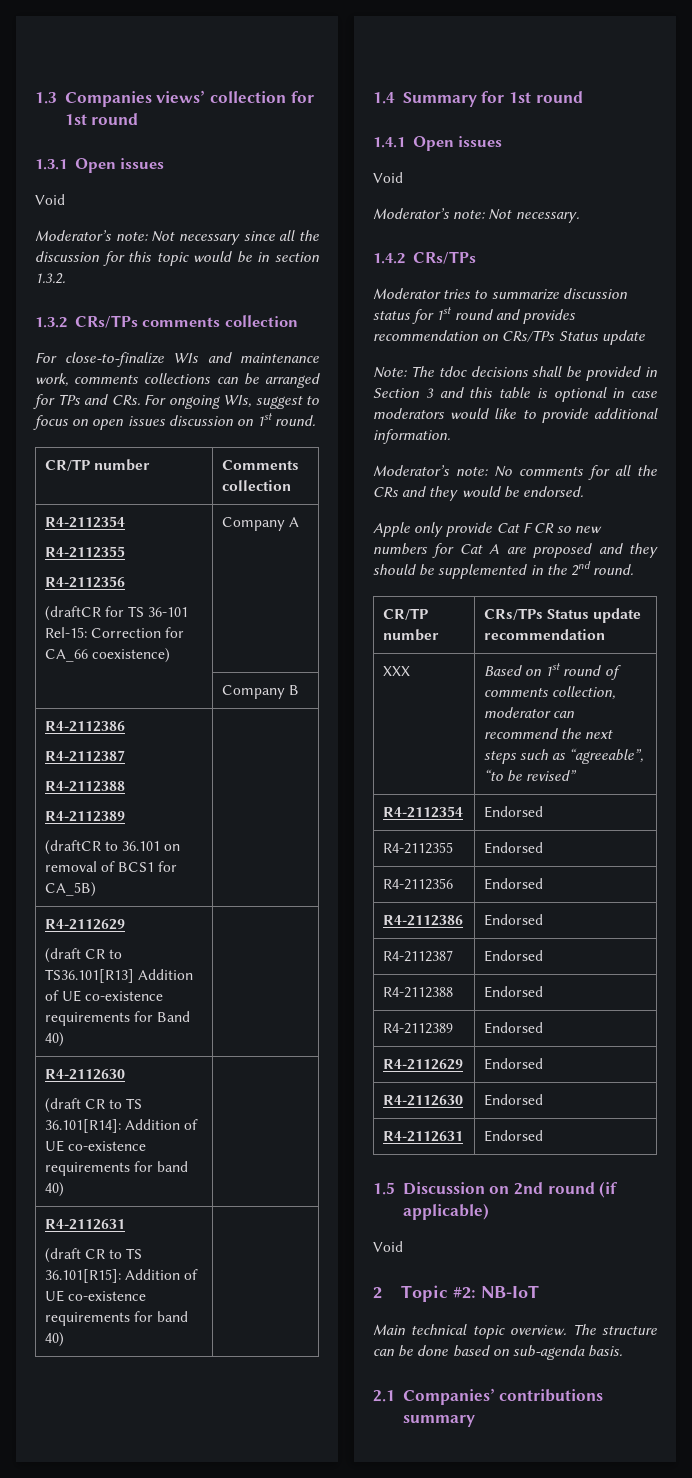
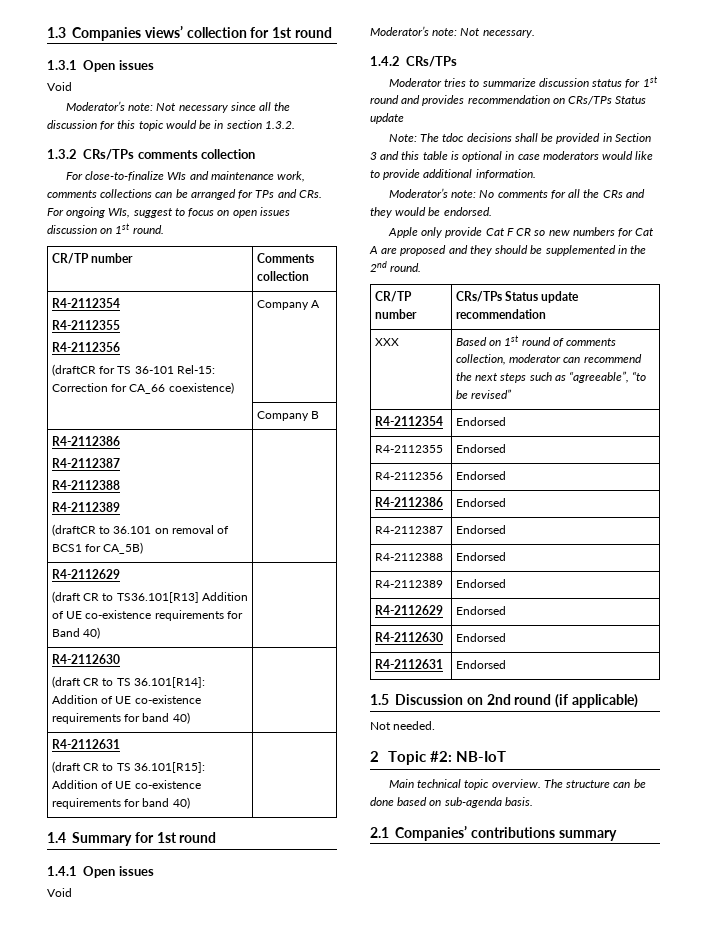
[373,1241,403,1252] Void -> [370,721,436,730] Not needed.

